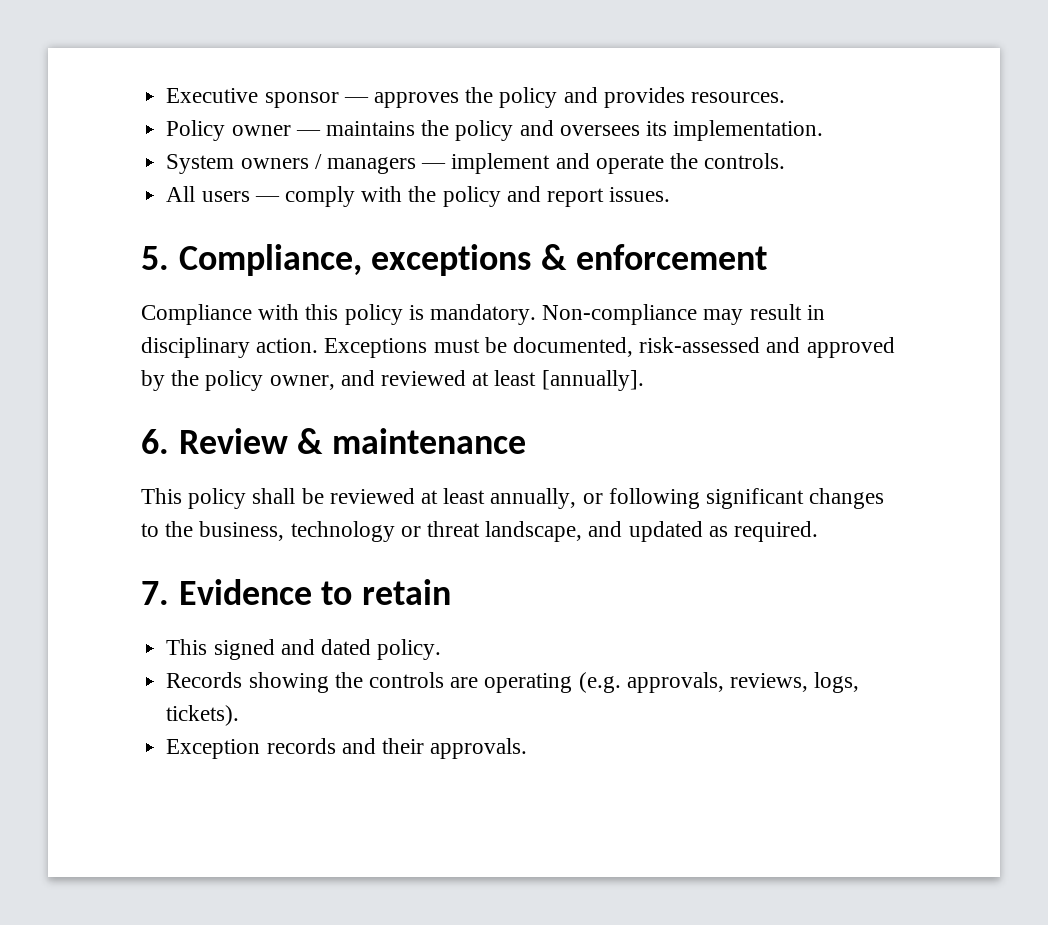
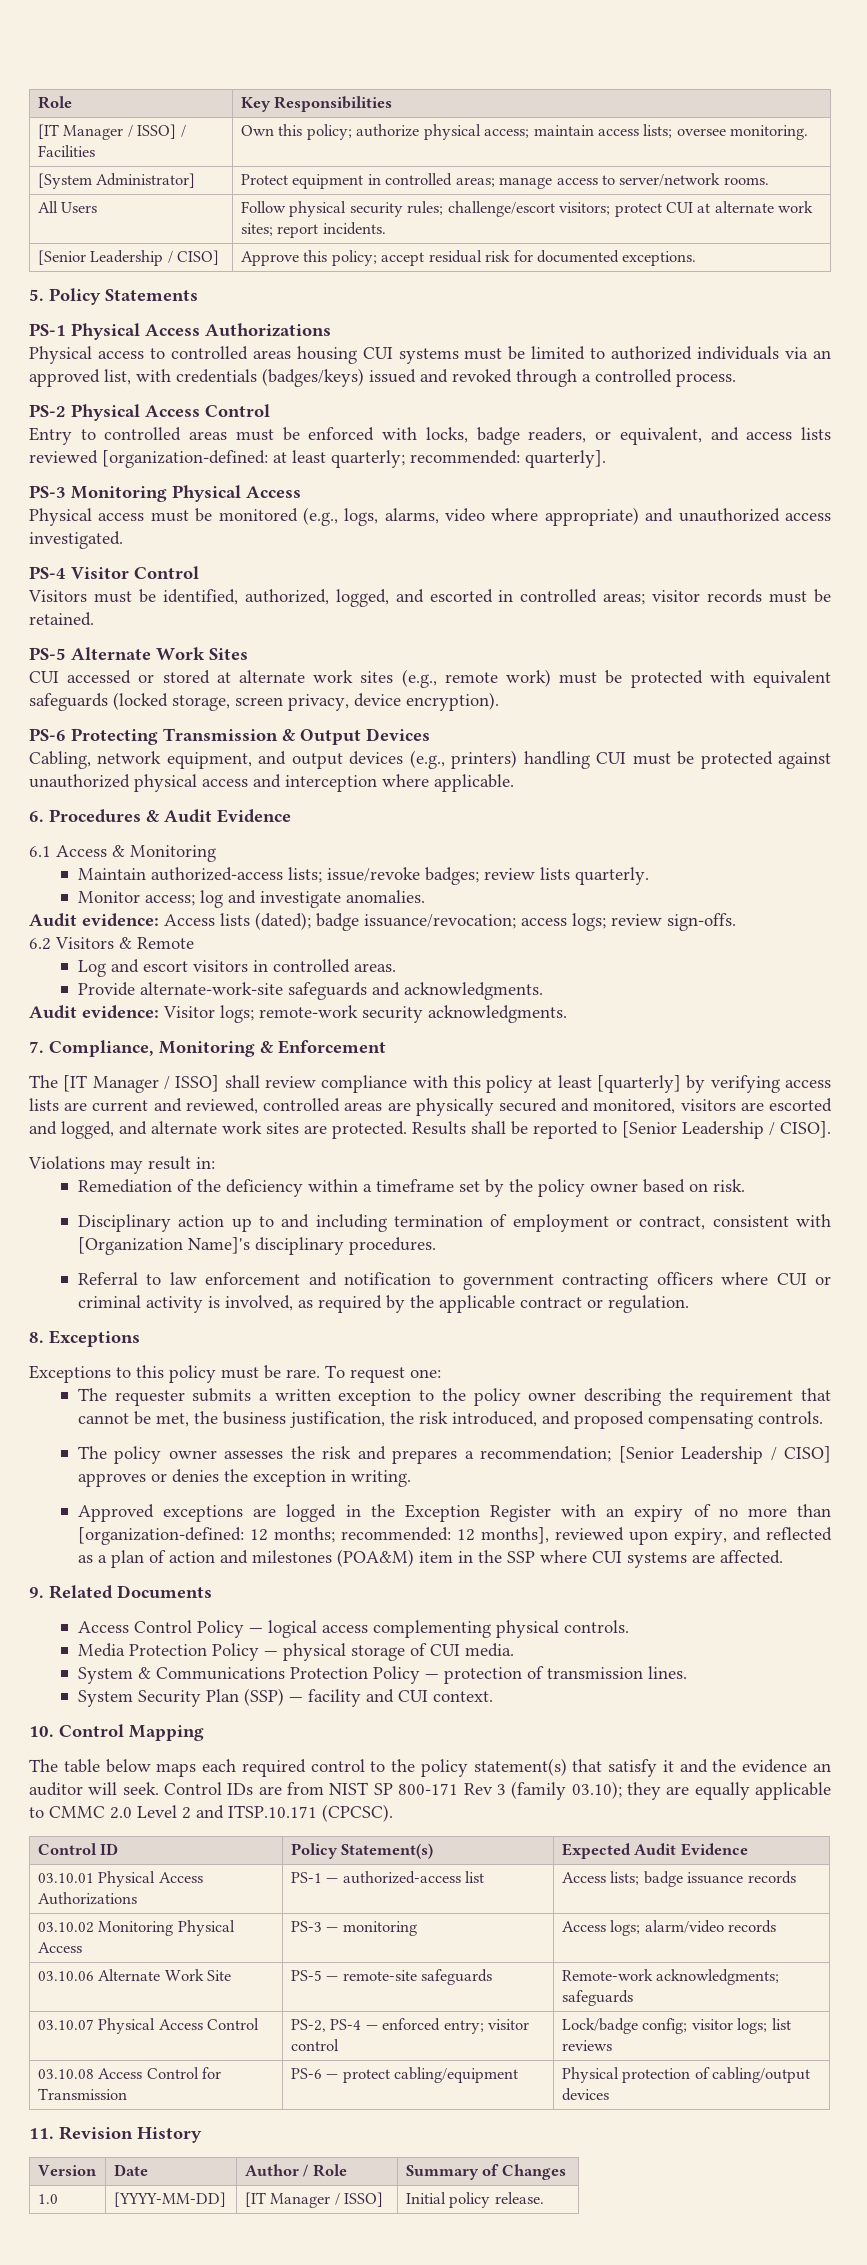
[166,87,785,108] [166,120,824,141] [166,153,786,174] [166,186,671,207] [141,244,767,276] [141,304,825,325] [141,337,895,358] [141,370,644,391] [141,428,527,454] [141,488,885,509] [141,521,819,542] [141,579,452,605] [166,639,442,660] [166,672,860,693] [166,705,240,726] [166,738,528,759] Executive sponsor — approves the policy and provides resources. // Policy owner — maintains the policy and oversees its implementation. // System owners / managers — implement and operate the controls. // All users — comply with the policy and report issues. // 5. Compliance, exceptions & enforcement // Compliance with this policy is mandatory. Non-compliance may result in disciplinary action. Exceptions must be documented, risk-assessed and approved by the policy owner, and reviewed at least [annually]. // 6. Review & maintenance // This policy shall be reviewed at least annually, or following significant changes to the business, technology or threat landscape, and updated as required. // 7. Evidence to retain // This signed and dated policy. // Records showing the controls are operating (e.g. approvals, reviews, logs, tickets). // Exception records and their approvals. -> [37,96,72,109] [240,96,393,112] [37,124,186,140] [37,145,95,157] [240,124,809,140] [37,173,196,189] [240,173,769,189] [37,201,98,213] [240,201,814,217] [240,222,386,238] [37,250,220,266] [240,250,697,266] [29,288,198,305] [29,323,331,340] [29,346,831,364] [29,368,736,387] [29,404,270,421] [29,427,832,445] [29,450,606,468] [29,485,301,502] [29,507,831,526] [29,531,123,549] [29,566,199,579] [28,589,832,607] [29,612,94,626] [29,647,248,660] [29,669,832,688] [29,692,499,711] [29,728,430,745] [29,750,831,769] [29,774,514,792] [29,809,291,823] [29,845,216,862] [77,867,649,885] [77,890,425,908] [29,912,736,931] [29,937,194,950] [77,959,396,977] [77,982,543,1000] [29,1005,567,1023] [29,1040,386,1057] [29,1075,831,1093] [29,1098,832,1116] [29,1121,831,1139] [28,1156,215,1174] [77,1179,745,1197] [77,1214,832,1232] [77,1237,436,1255] [77,1272,831,1290] [77,1295,689,1313] [29,1330,140,1347] [29,1365,441,1383] [77,1388,832,1406] [77,1411,823,1429] [77,1446,831,1464] [77,1469,411,1487] [77,1504,831,1522] [77,1527,833,1545] [77,1549,783,1568] [29,1585,212,1599] [77,1620,629,1638] [77,1643,514,1661] [77,1666,687,1684] [77,1688,493,1707] [29,1724,204,1741] [29,1758,831,1777] [29,1781,832,1800] [29,1804,393,1822] [37,1843,119,1855] [290,1843,434,1859] [561,1843,748,1859] [37,1871,203,1887] [37,1892,137,1905] [290,1871,485,1884] [561,1871,796,1887] [37,1920,235,1936] [37,1942,82,1953] [290,1921,417,1936] [561,1920,777,1936] [37,1969,232,1981] [290,1969,493,1985] [561,1969,780,1985] [561,1990,633,2006] [37,2018,260,2034] [290,2018,530,2034] [290,2039,339,2051] [561,2018,791,2034] [561,2040,612,2051] [37,2067,222,2079] [37,2088,127,2100] [290,2067,519,2083] [561,2067,811,2083] [561,2088,609,2101] [29,2126,202,2143] [37,2165,97,2176] [113,2164,148,2176] [244,2164,347,2177] [405,2164,566,2180] [37,2194,58,2204] [113,2192,226,2207] [244,2192,384,2208] [405,2192,544,2208] Role | Key Responsibilities // [IT Manager / ISSO] / Facilities | Own this policy; authorize physical access; maintain access lists; oversee monitoring. // [System Administrator] | Protect equipment in controlled areas; manage access to server/network rooms. // All Users | Follow physical security rules; challenge/escort visitors; protect CUI at alternate work sites; report incidents. // [Senior Leadership / CISO] | Approve this policy; accept residual risk for documented exceptions. // 5. Policy Statements // PS-1 Physical Access Authorizations // Physical access to controlled areas housing CUI systems must be limited to authorized individuals via an approved list, with credentials (badges/keys) issued and revoked through a controlled process. // PS-2 Physical Access Control // Entry to controlled areas must be enforced with locks, badge readers, or equivalent, and access lists reviewed [organization-defined: at least quarterly; recommended: quarterly]. // PS-3 Monitoring Physical Access // Physical access must be monitored (e.g., logs, alarms, video where appropriate) and unauthorized access investigated. // PS-4 Visitor Control // Visitors must be identified, authorized, logged, and escorted in controlled areas; visitor records must be retained. // PS-5 Alternate Work Sites // CUI accessed or stored at alternate work sites (e.g., remote work) must be protected with equivalent safeguards (locked storage, screen privacy, device encryption). // PS-6 Protecting Transmission & Output Devices // Cabling, network equipment, and output devices (e.g., printers) handling CUI must be protected against unauthorized physical access and interception where applicable. // 6. Procedures & Audit Evidence // 6.1 Access & Monitoring // Maintain authorized-access lists; issue/revoke badges; review lists quarterly. // Monitor access; log and investigate anomalies. // Audit evidence: Access lists (dated); badge issuance/revocation; access logs; review sign-offs. // 6.2 Visitors & Remote // Log and escort visitors in controlled areas. // Provide alternate-work-site safeguards and acknowledgments. // Audit evidence: Visitor logs; remote-work security acknowledgments. // 7. Compliance, Monitoring & Enforcement // The [IT Manager / ISSO] shall review compliance with this policy at least [quarterly] by verifying access lists are current and reviewed, controlled areas are physically secured and monitored, visitors are escorted and logged, and alternate work sites are protected. Results shall be reported to [Senior Leadership / CISO]. // Violations may result in: // Remediation of the deficiency within a timeframe set by the policy owner based on risk. // Disciplinary action up to and including termination of employment or contract, consistent with [Organization Name]'s disciplinary procedures. // Referral to law enforcement and notification to government contracting officers where CUI or criminal activity is involved, as required by the applicable contract or regulation. // 8. Exceptions // Exceptions to this policy must be rare. To request one: // The requester submits a written exception to the policy owner describing the requirement that cannot be met, the business justification, the risk introduced, and proposed compensating controls. // The policy owner assesses the risk and prepares a recommendation; [Senior Leadership / CISO] approves or denies the exception in writing. // Approved exceptions are logged in the Exception Register with an expiry of no more than [organization-defined: 12 months; recommended: 12 months], reviewed upon expiry, and reflected as a plan of action and milestones (POA&M) item in the SSP where CUI systems are affected. // 9. Related Documents // Access Control Policy — logical access complementing physical controls. // Media Protection Policy — physical storage of CUI media. // System & Communications Protection Policy — protection of transmission lines. // System Security Plan (SSP) — facility and CUI context. // 10. Control Mapping // The table below maps each required control to the policy statement(s) that satisfy it and the evidence an auditor will seek. Control IDs are from NIST SP 800-171 Rev 3 (family 03.10); they are equally applicable to CMMC 2.0 Level 2 and ITSP.10.171 (CPCSC). // Control ID | Policy Statement(s) | Expected Audit Evidence // 03.10.01 Physical Access Authorizations | PS-1 — authorized-access list | Access lists; badge issuance records // 03.10.02 Monitoring Physical Access | PS-3 — monitoring | Access logs; alarm/video records // 03.10.06 Alternate Work Site | PS-5 — remote-site safeguards | Remote-work acknowledgments; safeguards // 03.10.07 Physical Access Control | PS-2, PS-4 — enforced entry; visitor control | Lock/badge config; visitor logs; list reviews // 03.10.08 Access Control for Transmission | PS-6 — protect cabling/equipment | Physical protection of cabling/output devices // 11. Revision History // Version | Date | Author / Role | Summary of Changes // 1.0 | [YYYY-MM-DD] | [IT Manager / ISSO] | Initial policy release.

